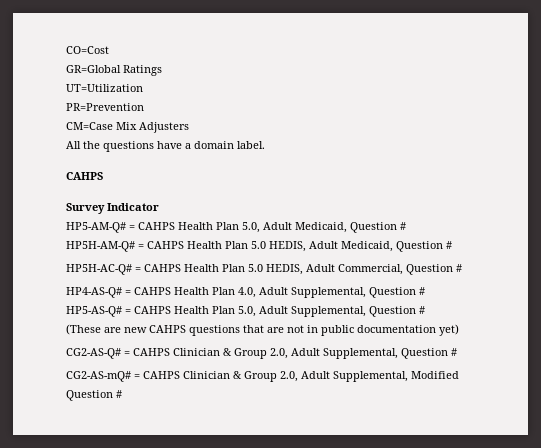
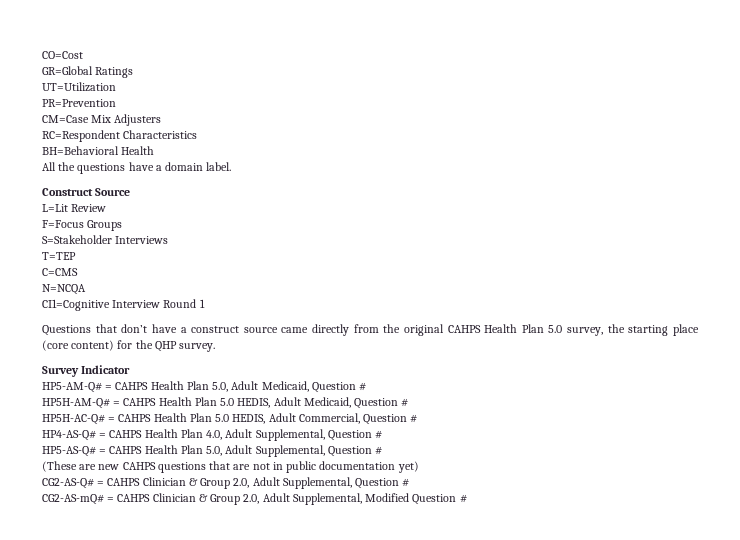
(189, 127) none -> [42,130,198,142] [42,146,155,155] // RC=Respondent Characteristics // BH=Behavioral Health
[66,172,103,180] CAHPS -> [42,188,131,196] [42,204,107,212] [42,220,123,231] [42,235,169,244] [42,252,76,260] [42,268,78,276] [42,284,86,295] [42,299,205,311] [42,324,700,336] [42,340,216,352] Construct Source // L=Lit Review // F=Focus Groups // S=Stakeholder Interviews // T=TEP // C=CMS // N=NCQA // CI1=Cognitive Interview Round 1 // Questions that don’t have a construct source came directly from the original CAHPS Health Plan 5.0 survey, the starting place (core content) for the QHP survey.

